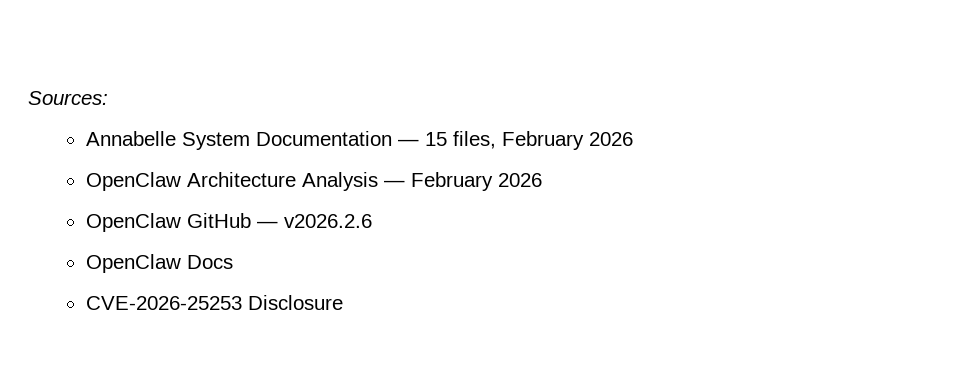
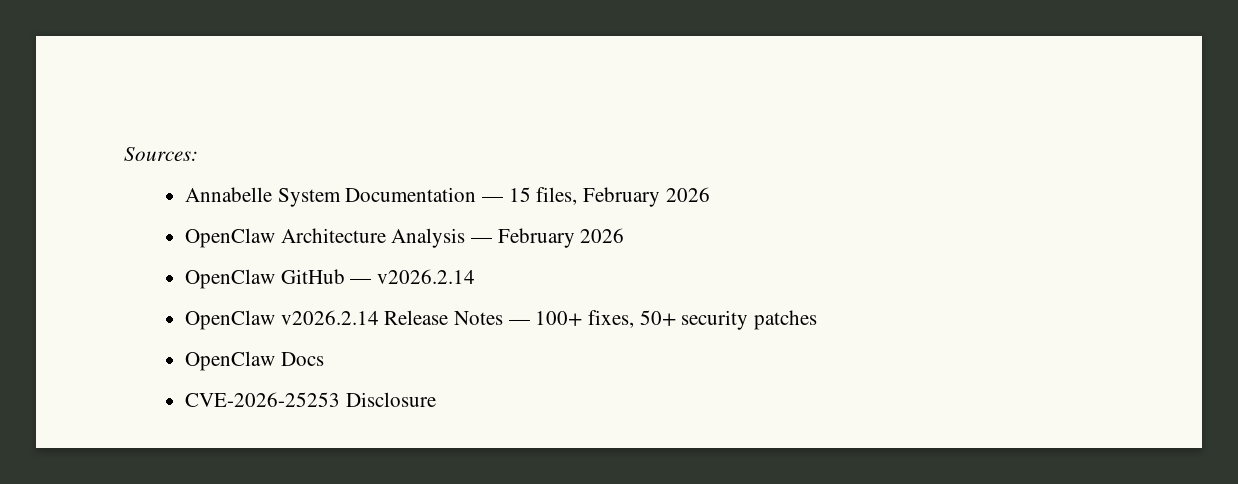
[283,214,372,228] v2026.2.6 -> [376,269,475,284] [184,310,817,330] v2026.2.14 // OpenClaw v2026.2.14 Release Notes — 100+ fixes, 50+ security patches

